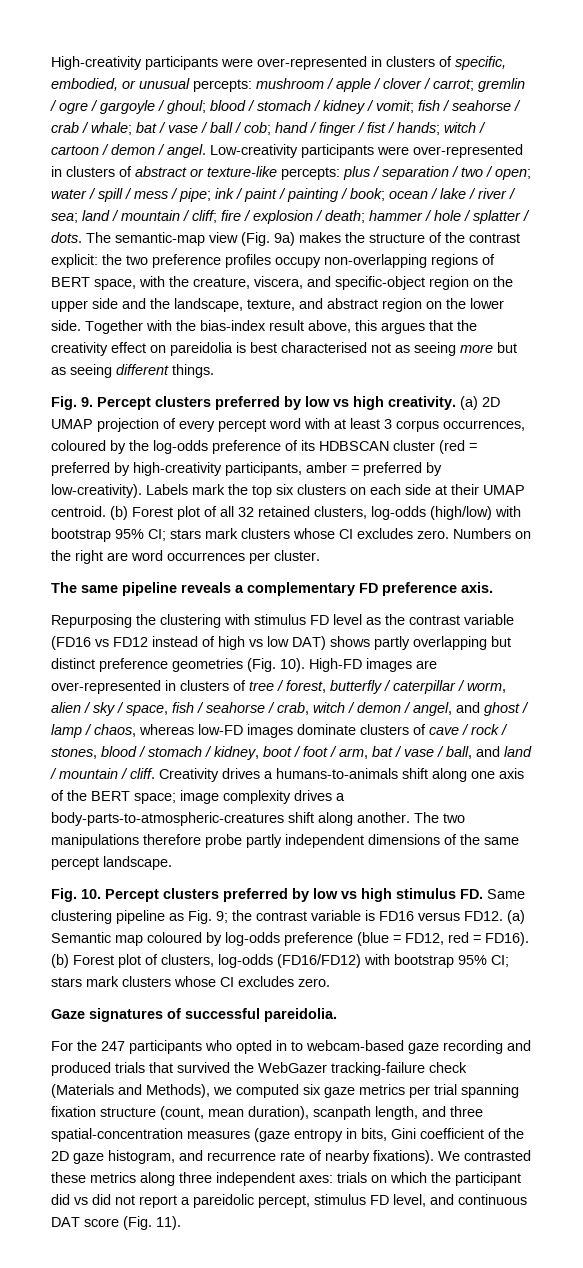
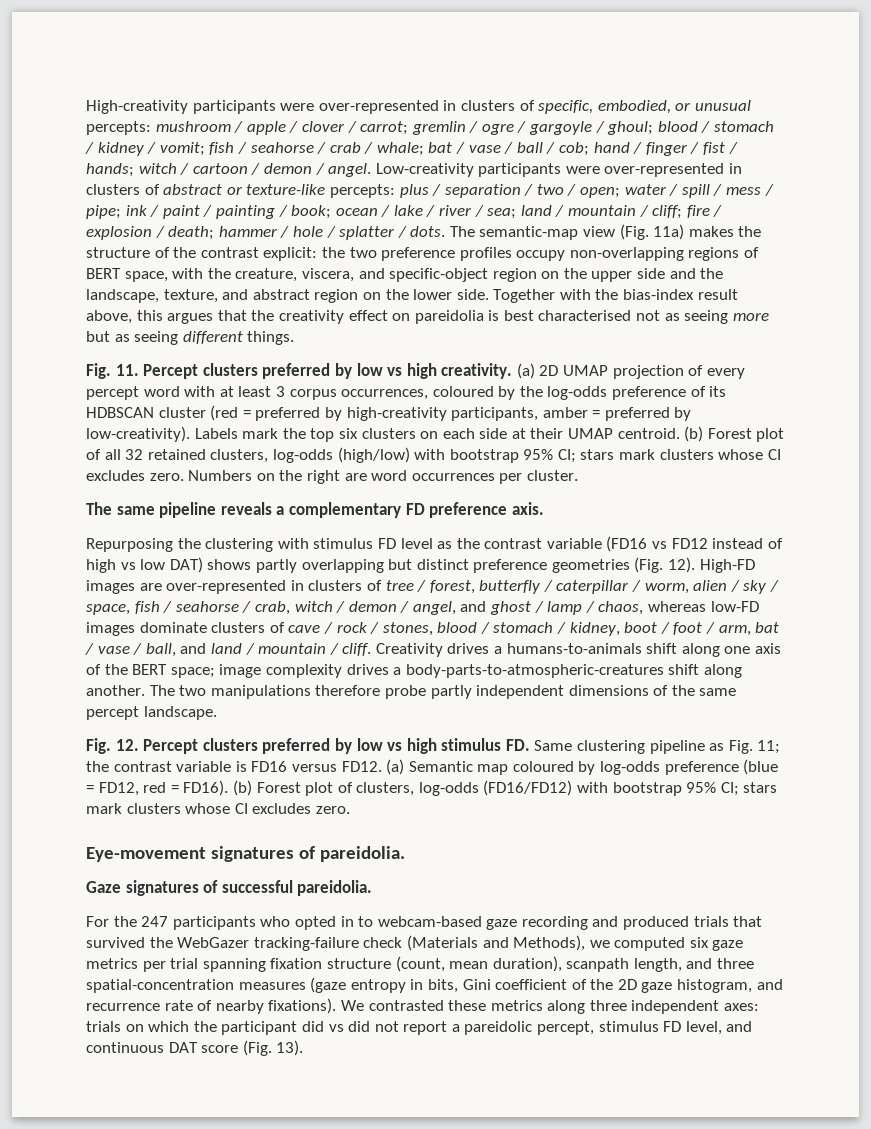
[274,232,295,246] 9a) -> [653,224,685,240] 11a)
[81,397,93,407] 9. -> [115,364,139,376] 11.
[280,658,305,672] 10). -> [668,557,696,573] 12).
[81,889,101,899] 10. -> [115,739,139,751] 12.
[216,911,228,923] 9; -> [757,740,781,754] 11;
(330, 982) none -> [86,846,406,862] // Eye-movement signatures of pareidolia.
[156,1216,181,1230] 11). -> [276,1040,304,1056] 13).

